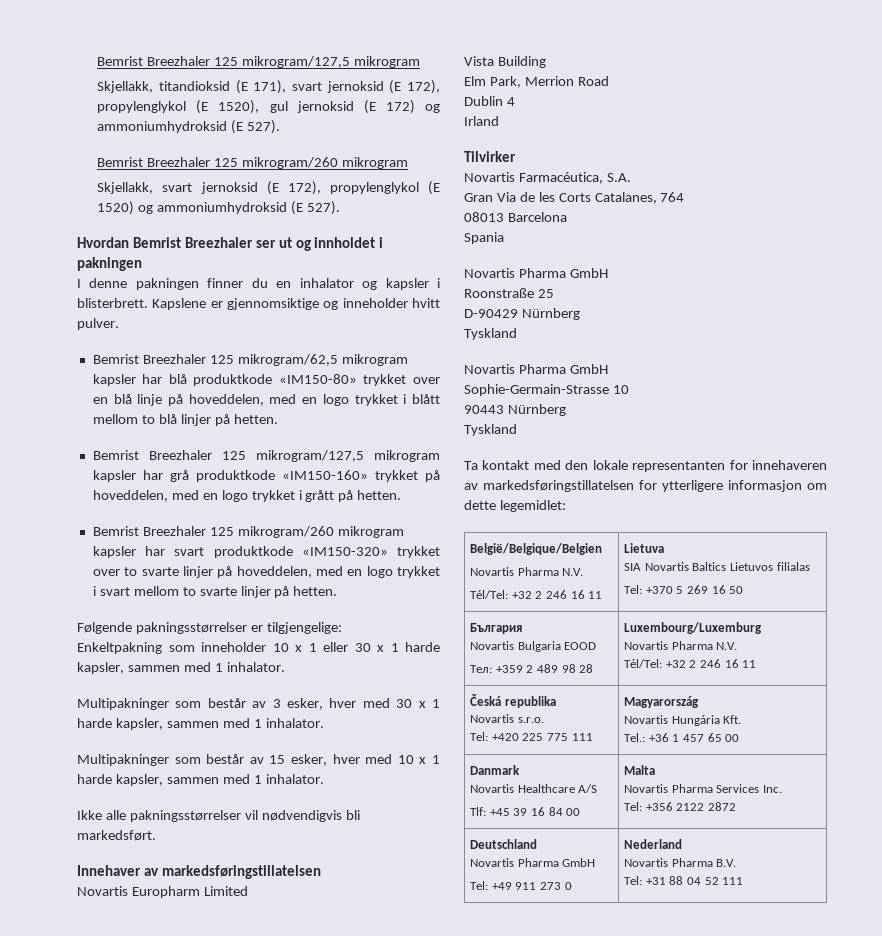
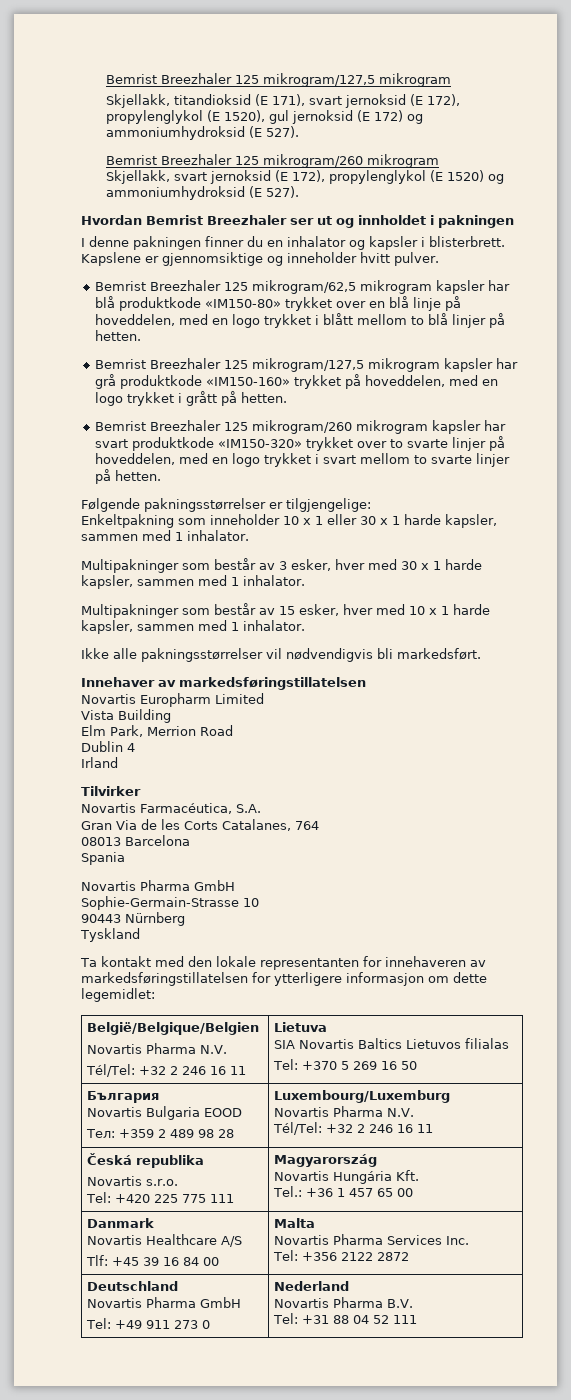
[464,288,554,298] [464,308,580,320] [464,328,517,340] [464,364,608,374] // Roonstraße 25 // D-90429 Nürnberg // Tyskland // Novartis Pharma GmbH -> (235, 885) none

